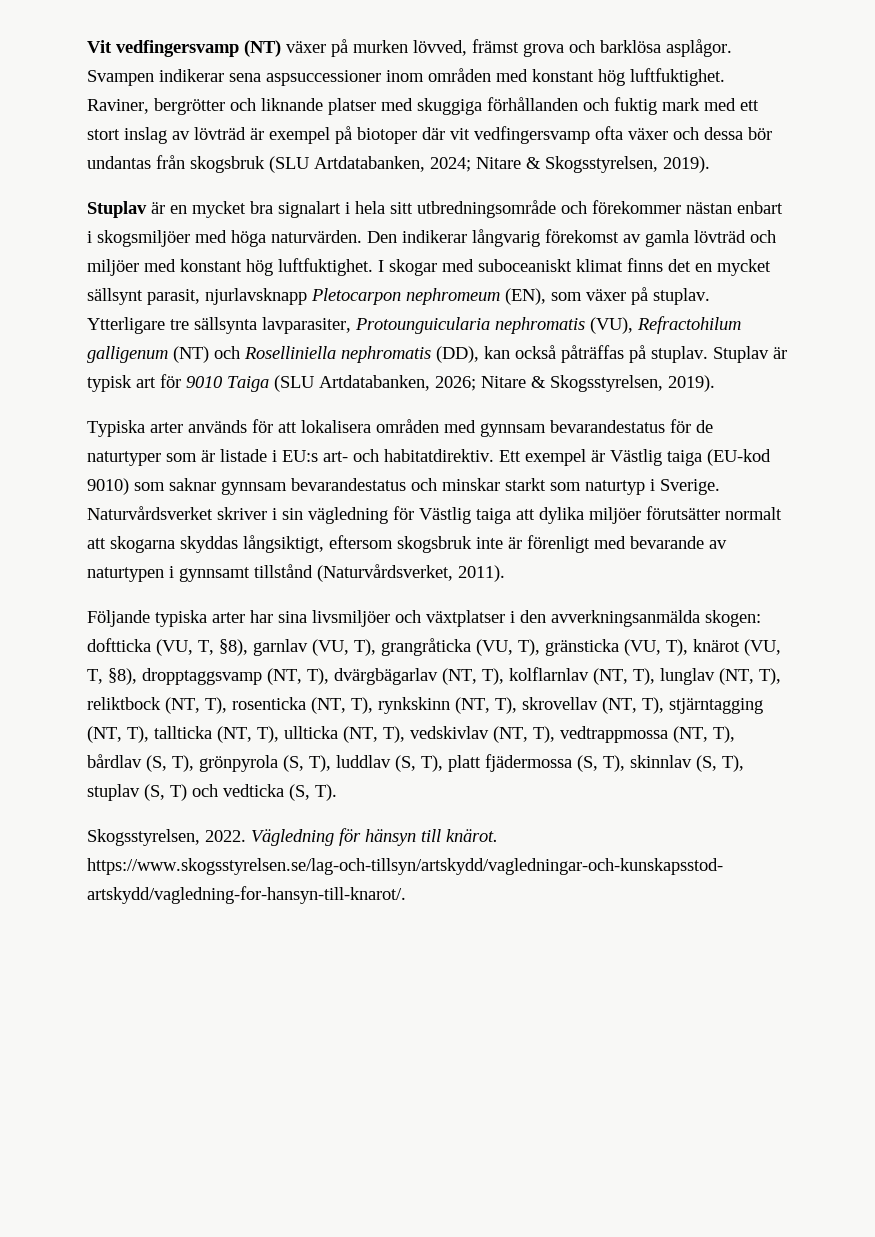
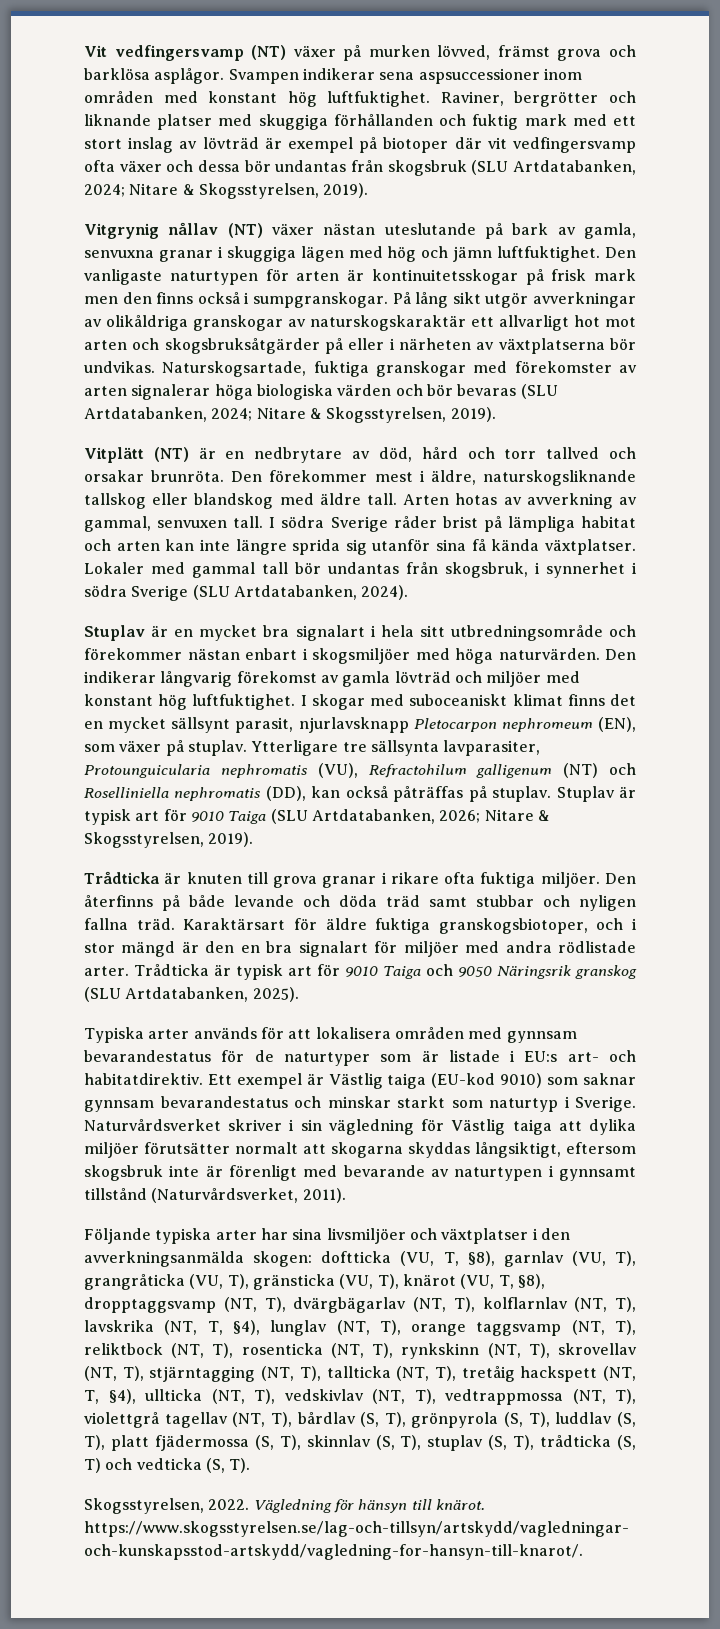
(710, 164) none -> [84,222,636,239] [84,246,636,262] [84,269,636,285] [84,292,637,308] [84,315,636,331] [84,338,636,354] [84,361,637,377] [84,384,558,400] [84,407,496,423] [84,447,636,463] [84,470,637,486] [84,493,637,509] [84,516,637,532] [84,539,636,555] [84,562,637,578] [84,585,409,601] // Vitgrynig nållav (NT) växer nästan uteslutande på bark av gamla, senvuxna granar i skuggiga lägen med hög och jämn luftfuktighet. Den vanligaste naturtypen för arten är kontinuitetsskogar på frisk mark men den finns också i sumpgranskogar. På lång sikt utgör avverkningar av olikåldriga granskogar av naturskogskaraktär ett allvarligt hot mot arten och skogsbruksåtgärder på eller i närheten av växtplatserna bör undvikas. Naturskogsartade, fuktiga granskogar med förekomster av arten signalerar höga biologiska värden och bör bevaras (SLU Artdatabanken, 2024; Nitare & Skogsstyrelsen, 2019). // Vitplätt (NT) är en nedbrytare av död, hård och torr tallved och orsakar brunröta. Den förekommer mest i äldre, naturskogsliknande tallskog eller blandskog med äldre tall. Arten hotas av avverkning av gammal, senvuxen tall. I södra Sverige råder brist på lämpliga habitat och arten kan inte längre sprida sig utanför sina få kända växtplatser. Lokaler med gammal tall bör undantas från skogsbruk, i synnerhet i södra Sverige (SLU Artdatabanken, 2024).
(715, 383) none -> [84,871,637,888] [84,895,636,911] [84,918,637,934] [84,941,636,957] [84,964,638,980] [84,987,299,1002] // Trådticka är knuten till grova granar i rikare ofta fuktiga miljöer. Den återfinns på både levande och döda träd samt stubbar och nyligen fallna träd. Karaktärsart för äldre fuktiga granskogsbiotoper, och i stor mängd är den en bra signalart för miljöer med andra rödlistade arter. Trådticka är typisk art för 9010 Taiga och 9050 Näringsrik granskog (SLU Artdatabanken, 2025).
[660,668,715,685] lunglav -> [84,1320,562,1336] lavskrika (NT, T, §4), lunglav (NT, T), orange taggsvamp
(279, 734) none -> [461,1366,637,1382] [84,1389,136,1404] tretåig hackspett (NT, T, §4),
(735, 734) none -> [84,1412,292,1428] violettgrå tagellav (NT, T),
(165, 792) none -> [513,1435,636,1450] T), trådticka (S,

